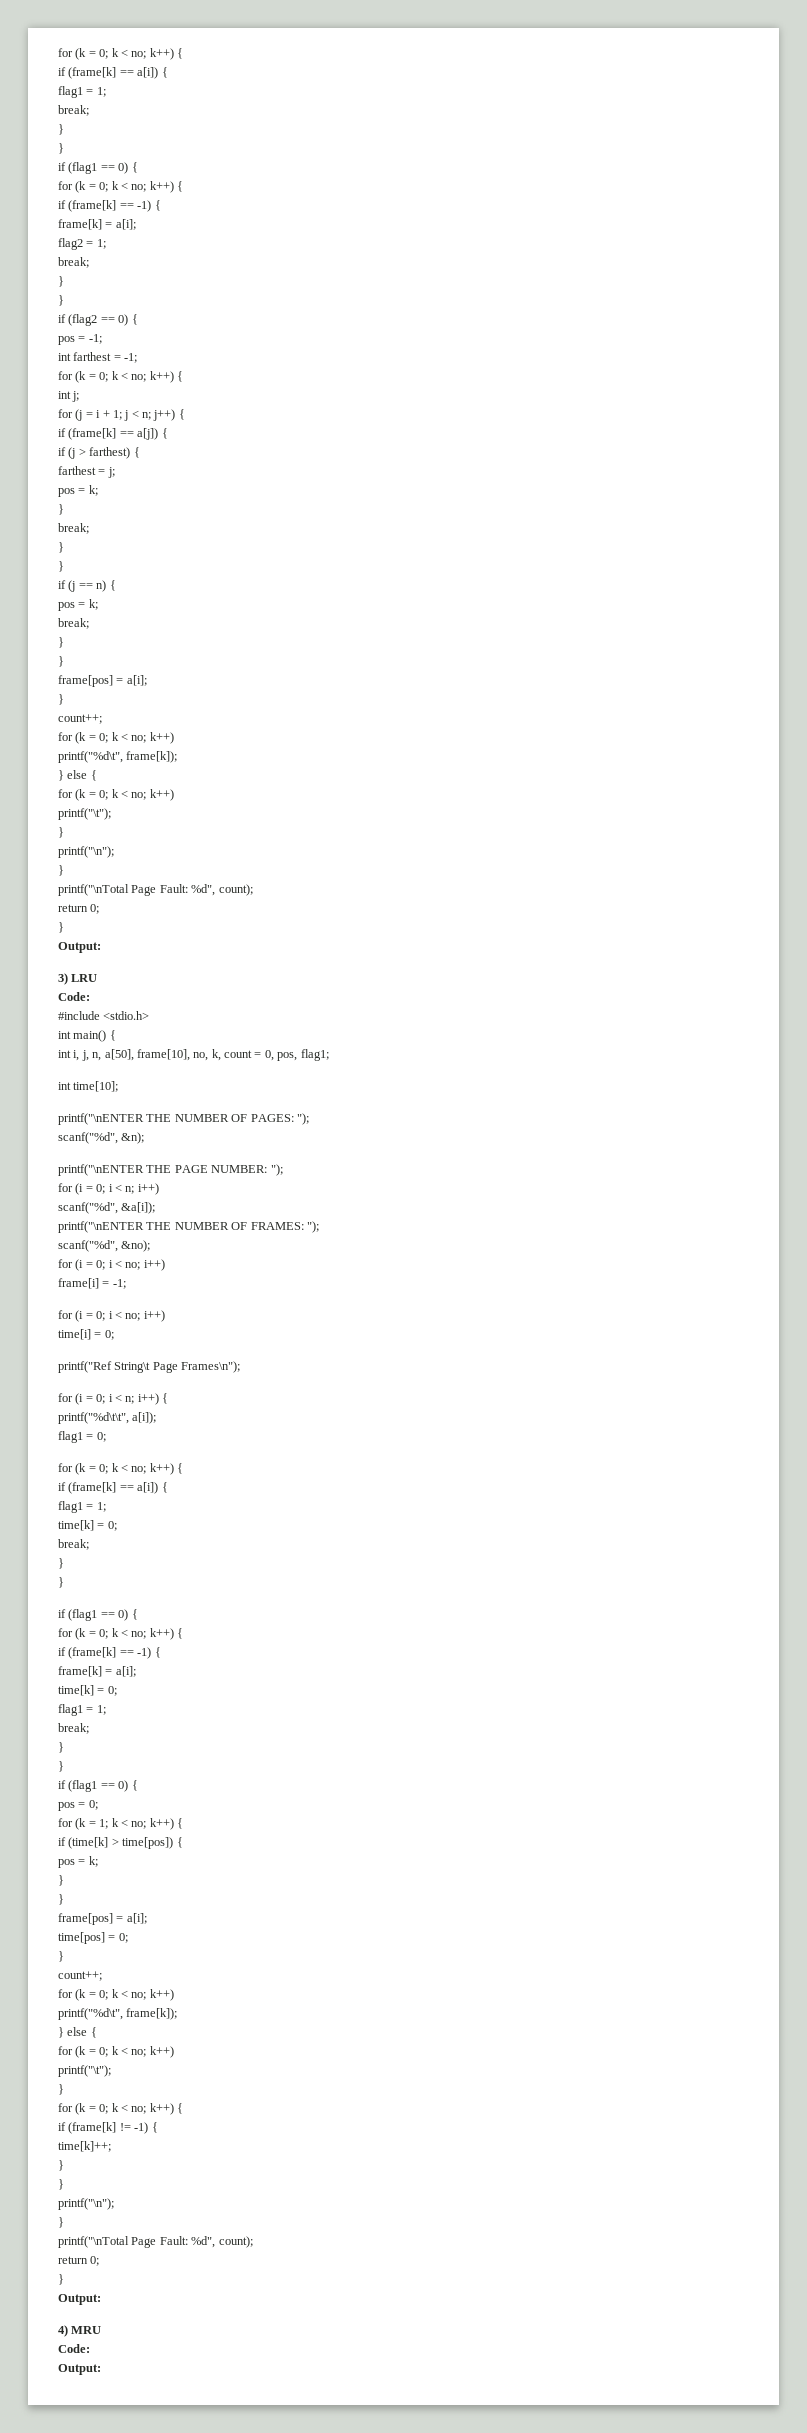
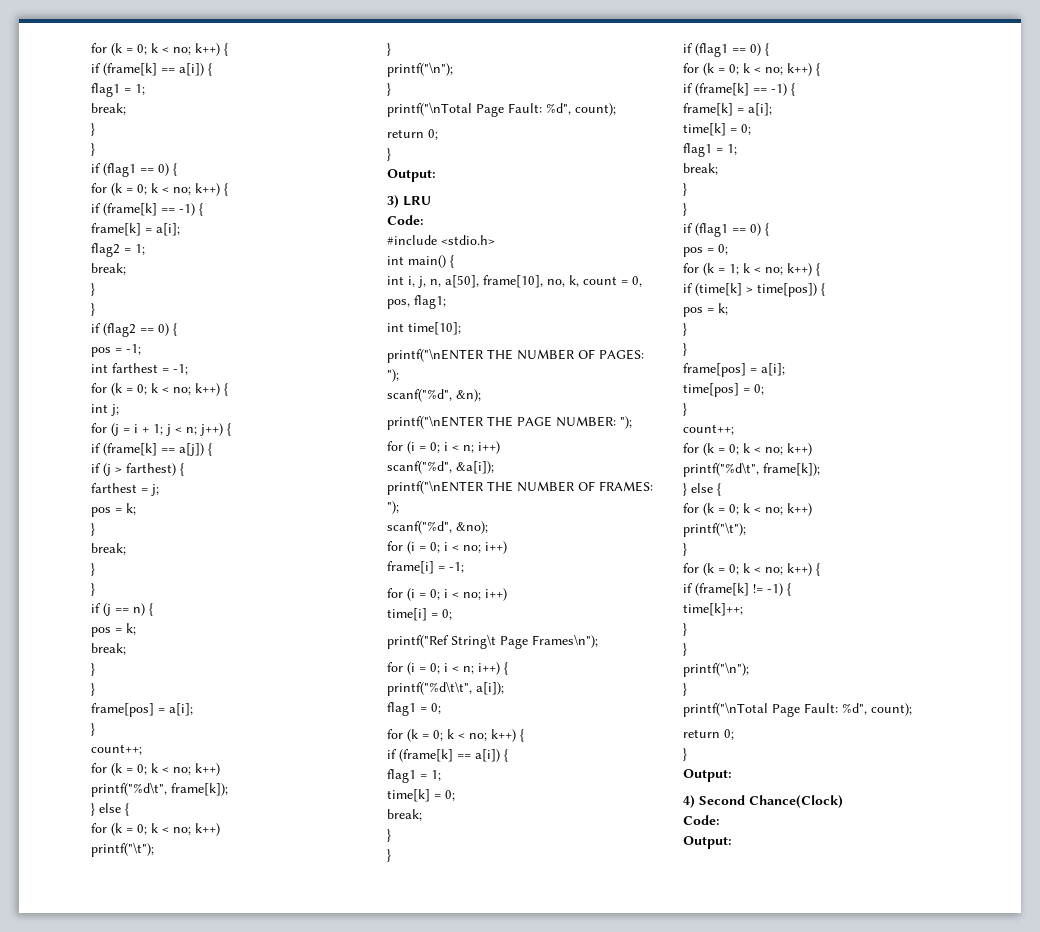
[71,2326,102,2334] MRU -> [699,795,843,808] Second Chance(Clock)

